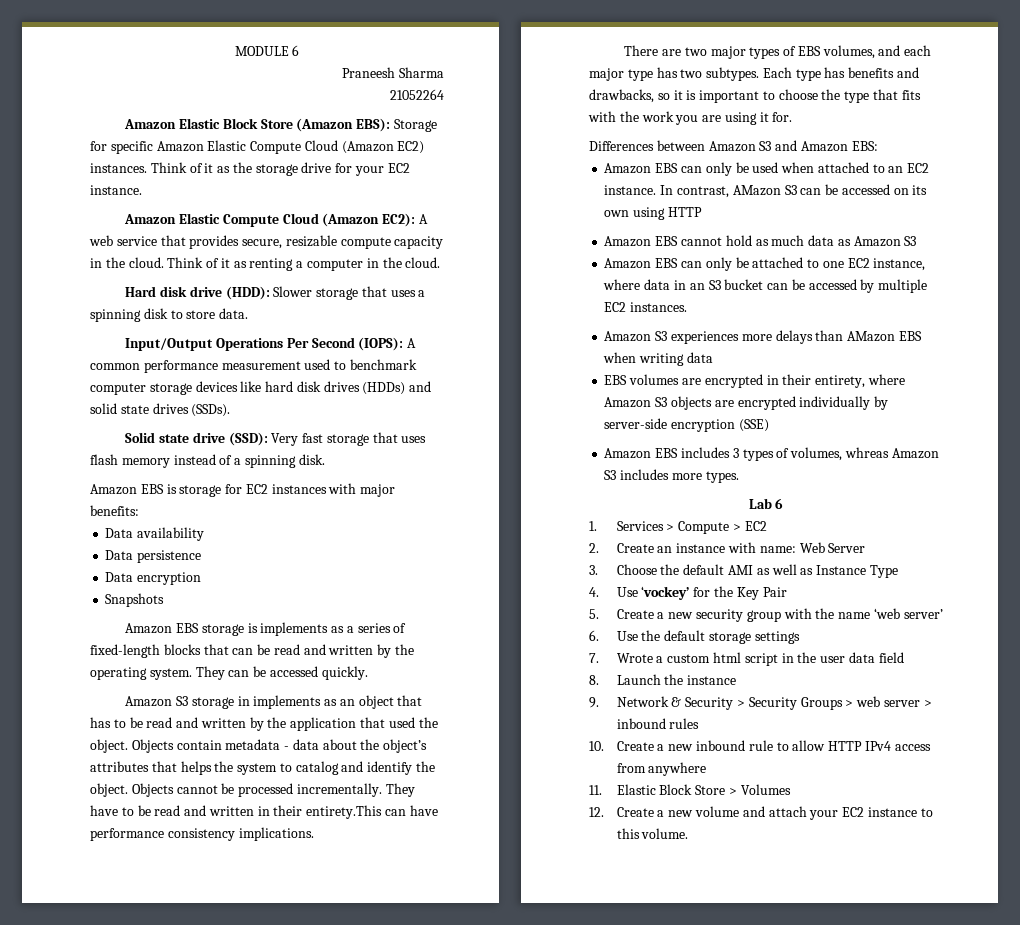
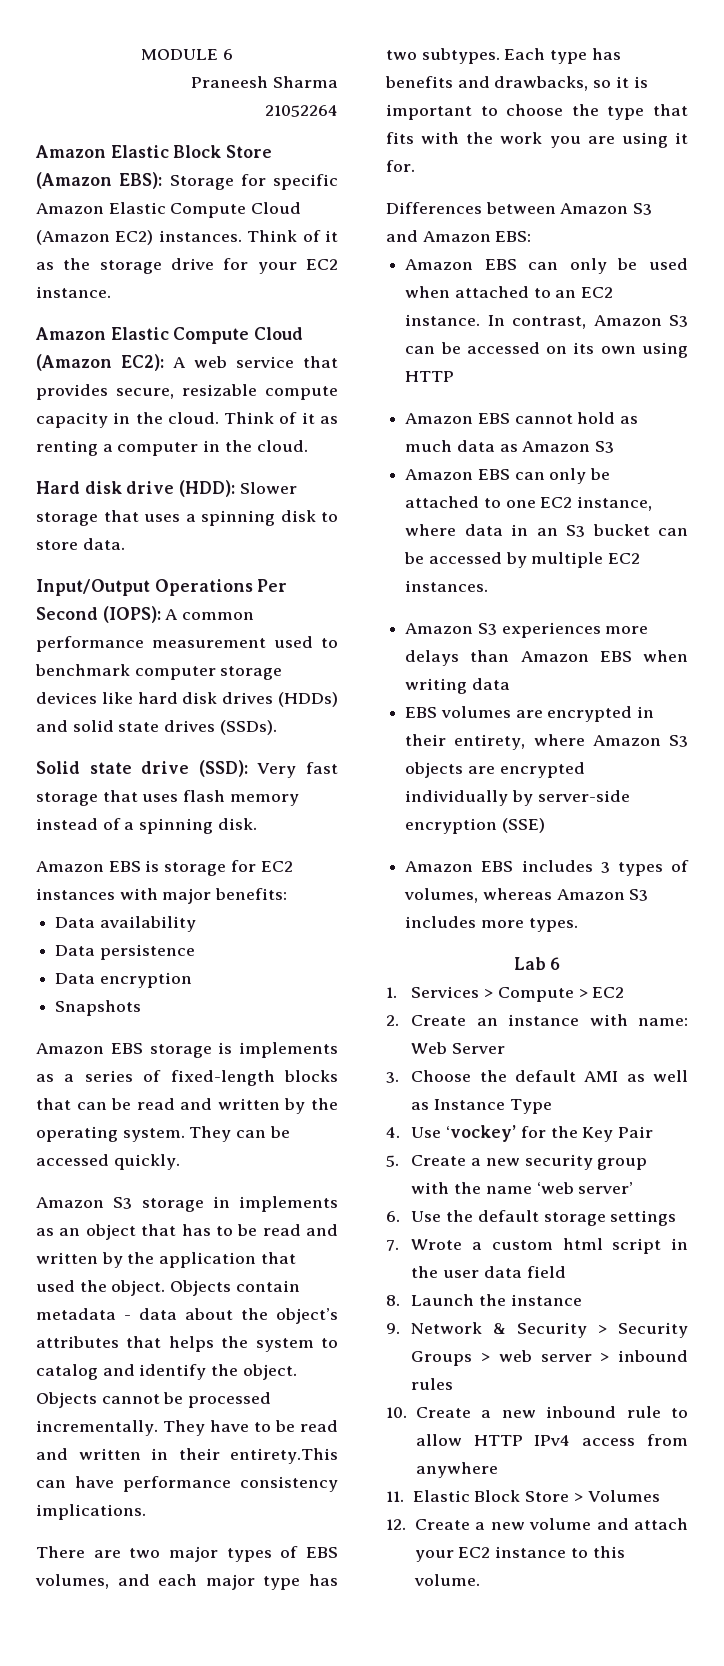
[732,185,781,196] AMazon -> [593,315,662,326] Amazon
[847,331,896,342] AMazon -> [520,651,589,662] Amazon
[844,447,889,458] whreas -> [482,888,552,900] whereas

